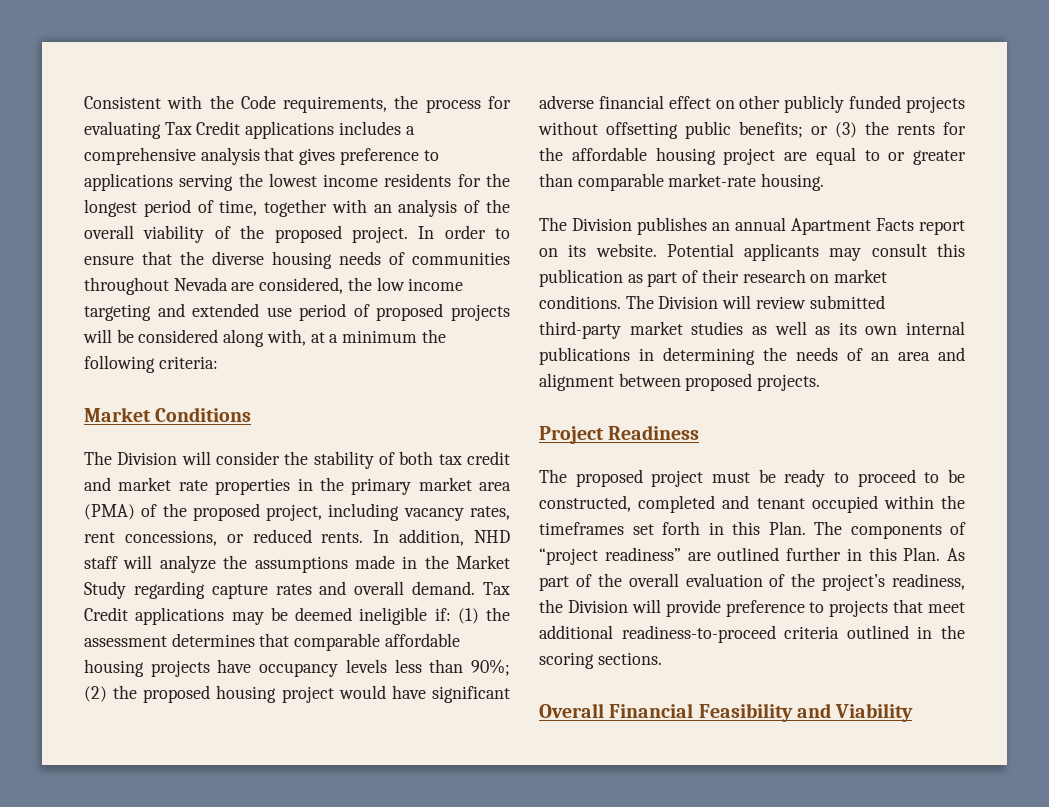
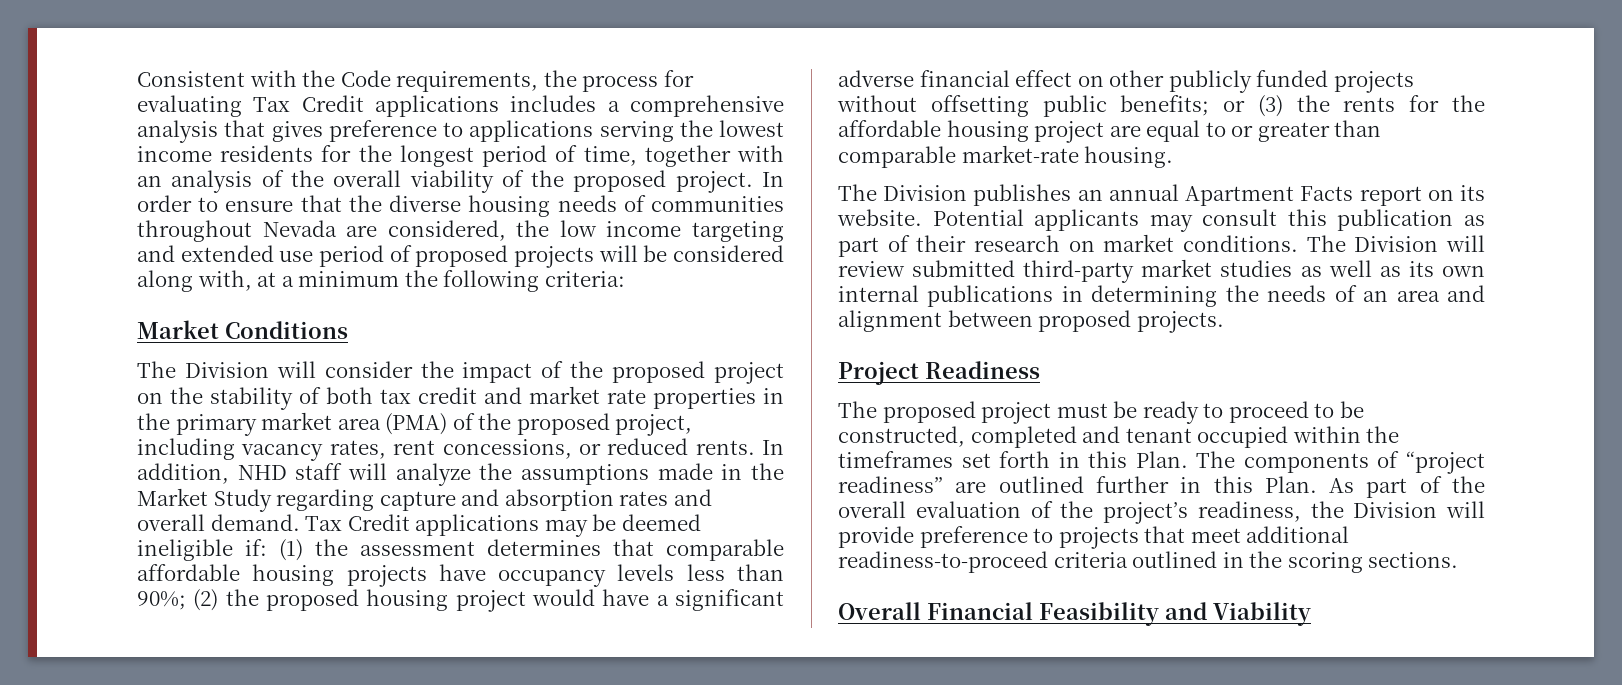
(309, 458) none -> [462,361,785,384] [137,387,203,404] impact of the proposed project on the
(268, 591) none -> [461,489,614,511] and absorption
(426, 692) none -> [656,595,669,606] a

